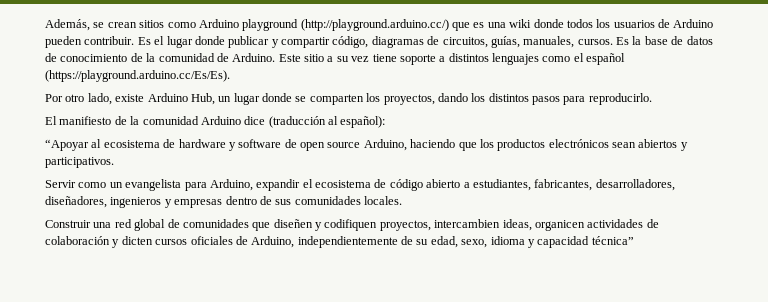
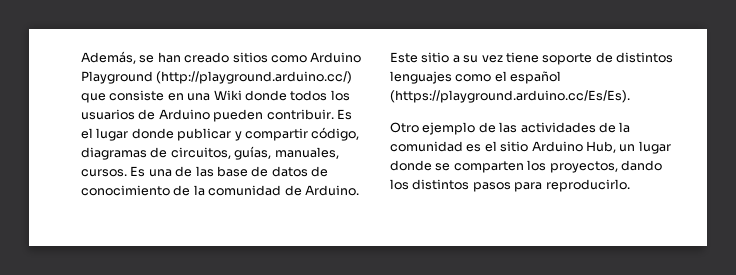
[107,22,137,28] crean -> [157,52,230,63] han creado
[242,19,299,31] playground -> [81,71,153,84] Playground
[473,19,532,28] es una wiki -> [109,90,242,101] consiste en una Wiki
[632,36,642,45] la -> [148,166,214,177] una de las
[439,56,446,62] a -> [595,52,613,63] de
[45,93,145,105] Por otro lado, existe -> [390,122,631,135] [390,141,529,152] Otro ejemplo de las actividades de la comunidad es el sitio
[45,116,386,128] [45,139,688,151] [45,157,114,168] [45,179,675,191] [45,196,402,208] [45,219,659,231] [45,236,634,248] // El manifiesto de la comunidad Arduino dice (traducción al español): // “Apoyar al ecosistema de hardware y software de open source Arduino, haciendo que los productos electrónicos sean abiertos y participativos. // Servir como un evangelista para Arduino, expandir el ecosistema de código abierto a estudiantes, fabricantes, desarrolladores, diseñadores, ingenieros y empresas dentro de sus comunidades locales. // Construir una red global de comunidades que diseñen y codifiquen proyectos, intercambien ideas, organicen actividades de colaboración y dicten cursos oficiales de Arduino, independientemente de su edad, sexo, idioma y capacidad técnica” -> (630, 185) none

